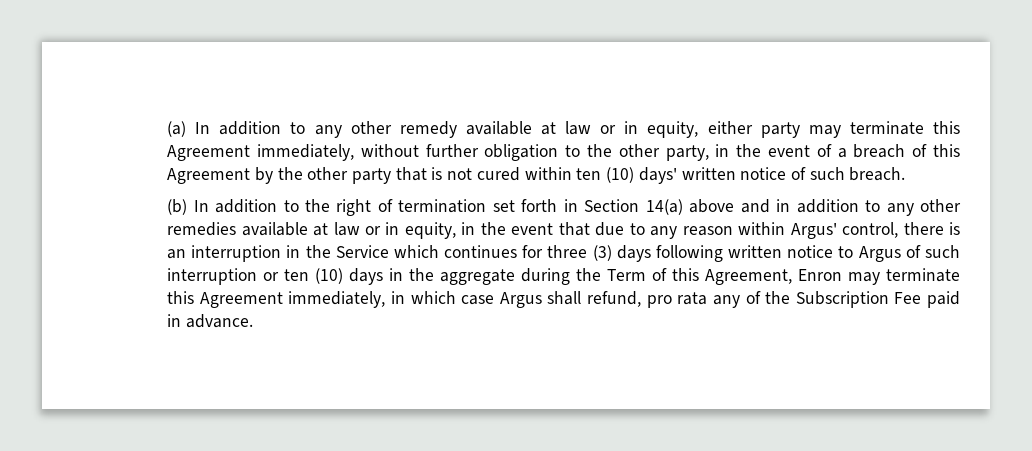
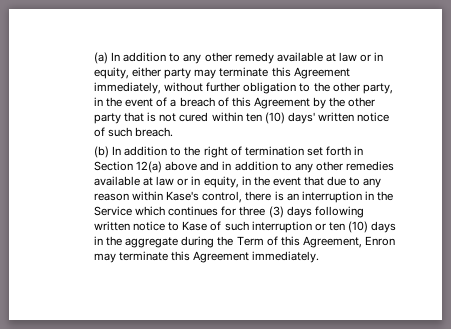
[645,199,683,215] 14(a) -> [136,161,163,173] 12(a)
[790,223,837,239] Argus' -> [166,191,200,201] Kase's
[858,246,901,262] Argus -> [182,221,208,231] Kase
[288,291,960,308] [167,314,253,328] immediately, in which case Argus shall refund, pro rata any of the Subscription Fee paid in advance. -> [252,251,320,263] immediately.

